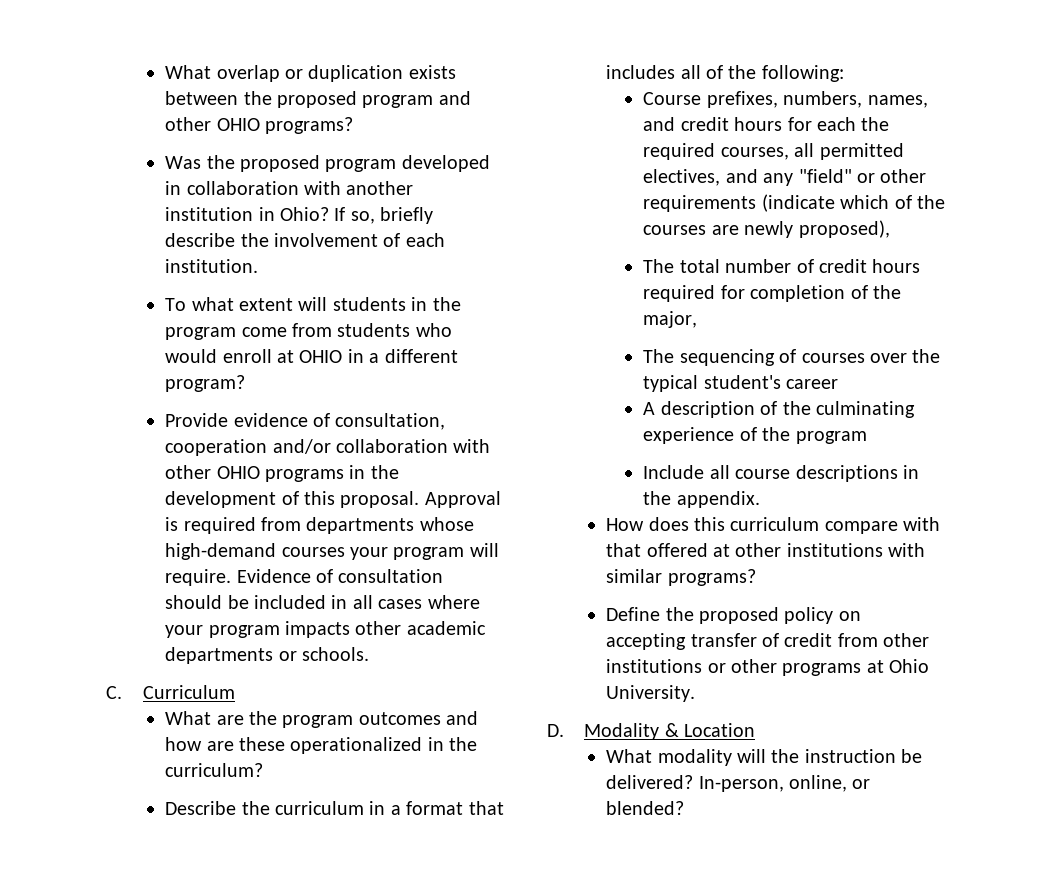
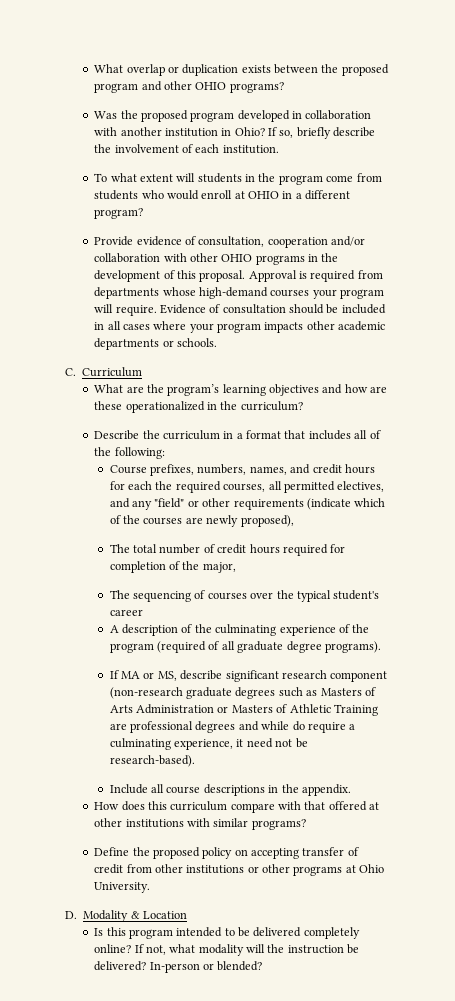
[282,712,441,728] program outcomes -> [167,384,320,396] program’s learning objectives
(867, 437) none -> [157,641,381,653] [109,670,388,682] [109,687,376,699] [109,704,378,716] [109,721,356,733] [109,738,308,750] [109,755,195,767] (required of all graduate degree programs). // If MA or MS, describe significant research component (non-research graduate degrees such as Masters of Arts Administration or Masters of Athletic Training are professional degrees and while do require a culminating experience, it need not be research-based).
[606,749,653,763] What -> [94,927,360,939] [94,944,196,955] Is this program intended to be delivered completely online? If not, what
[698,775,847,792] In-person, online, -> [149,962,200,973] In-person

